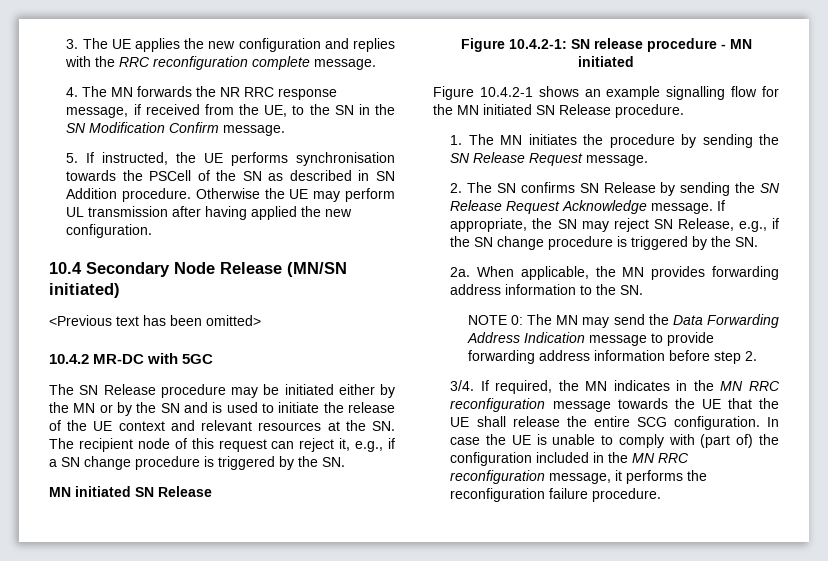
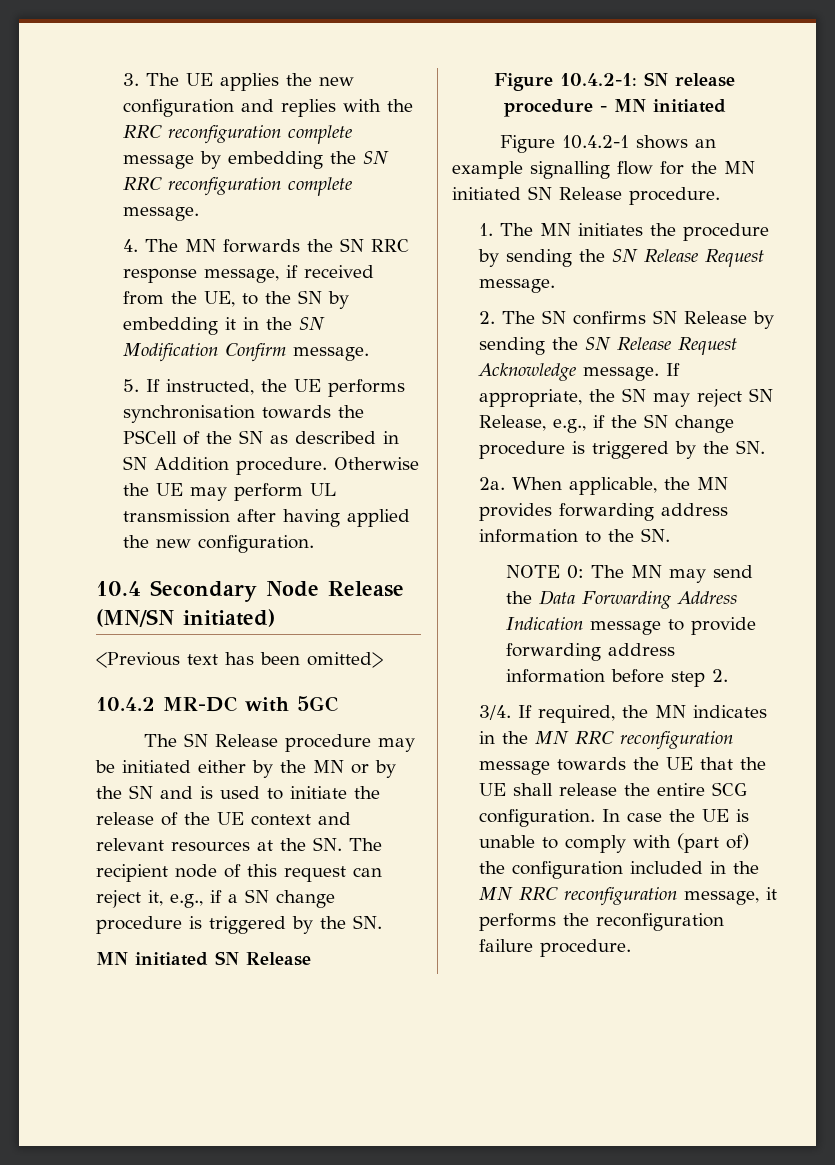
(311, 63) none -> [122,151,389,169] [122,177,352,196] message by embedding the SN RRC reconfiguration complete
[220,87,241,97] NR -> [339,238,364,252] SN
(354, 110) none -> [327,291,349,309] [122,317,236,335] by embedding it

